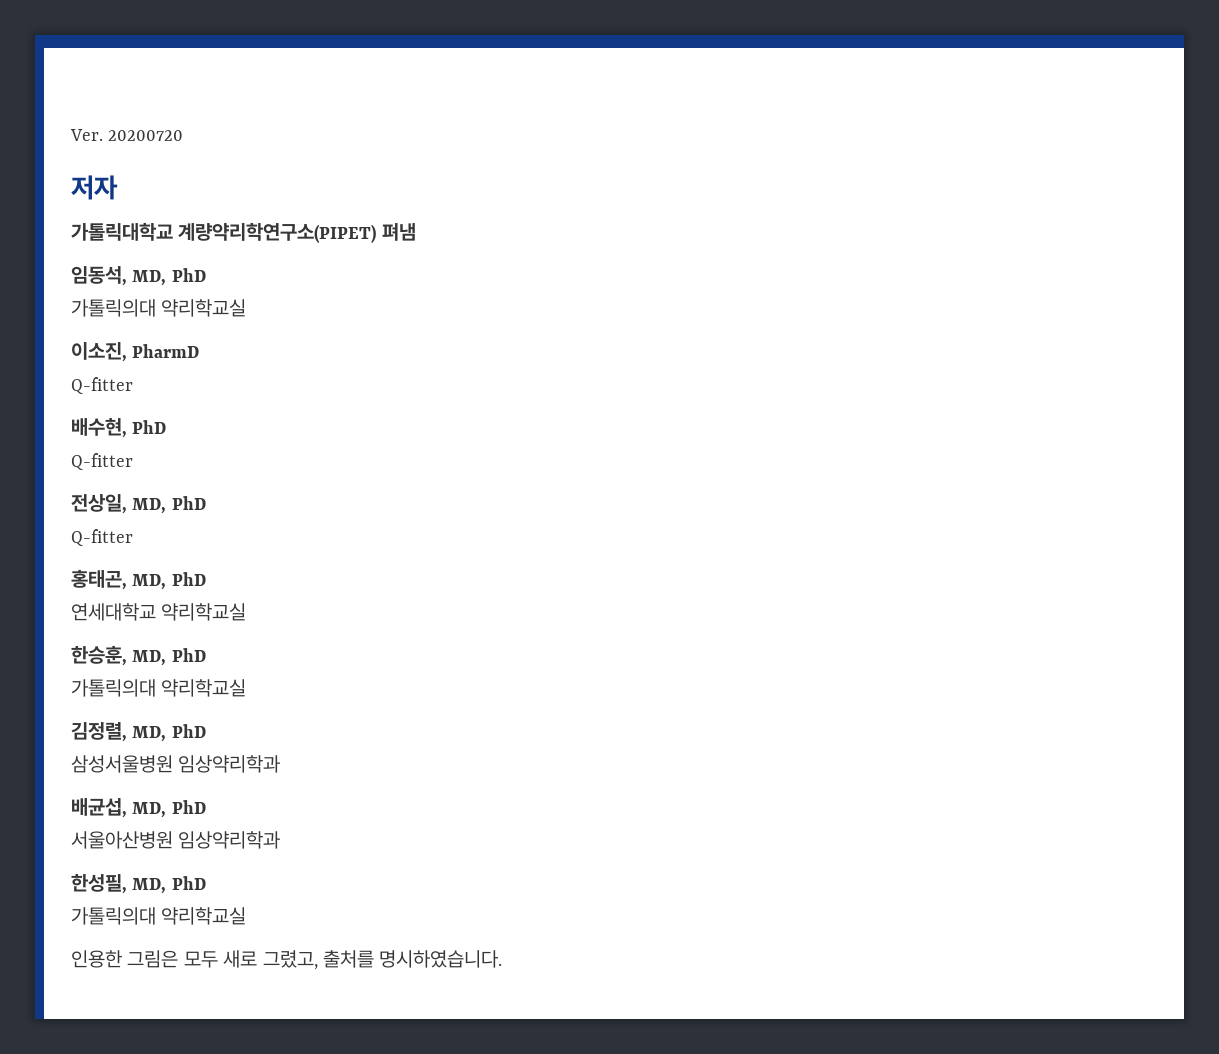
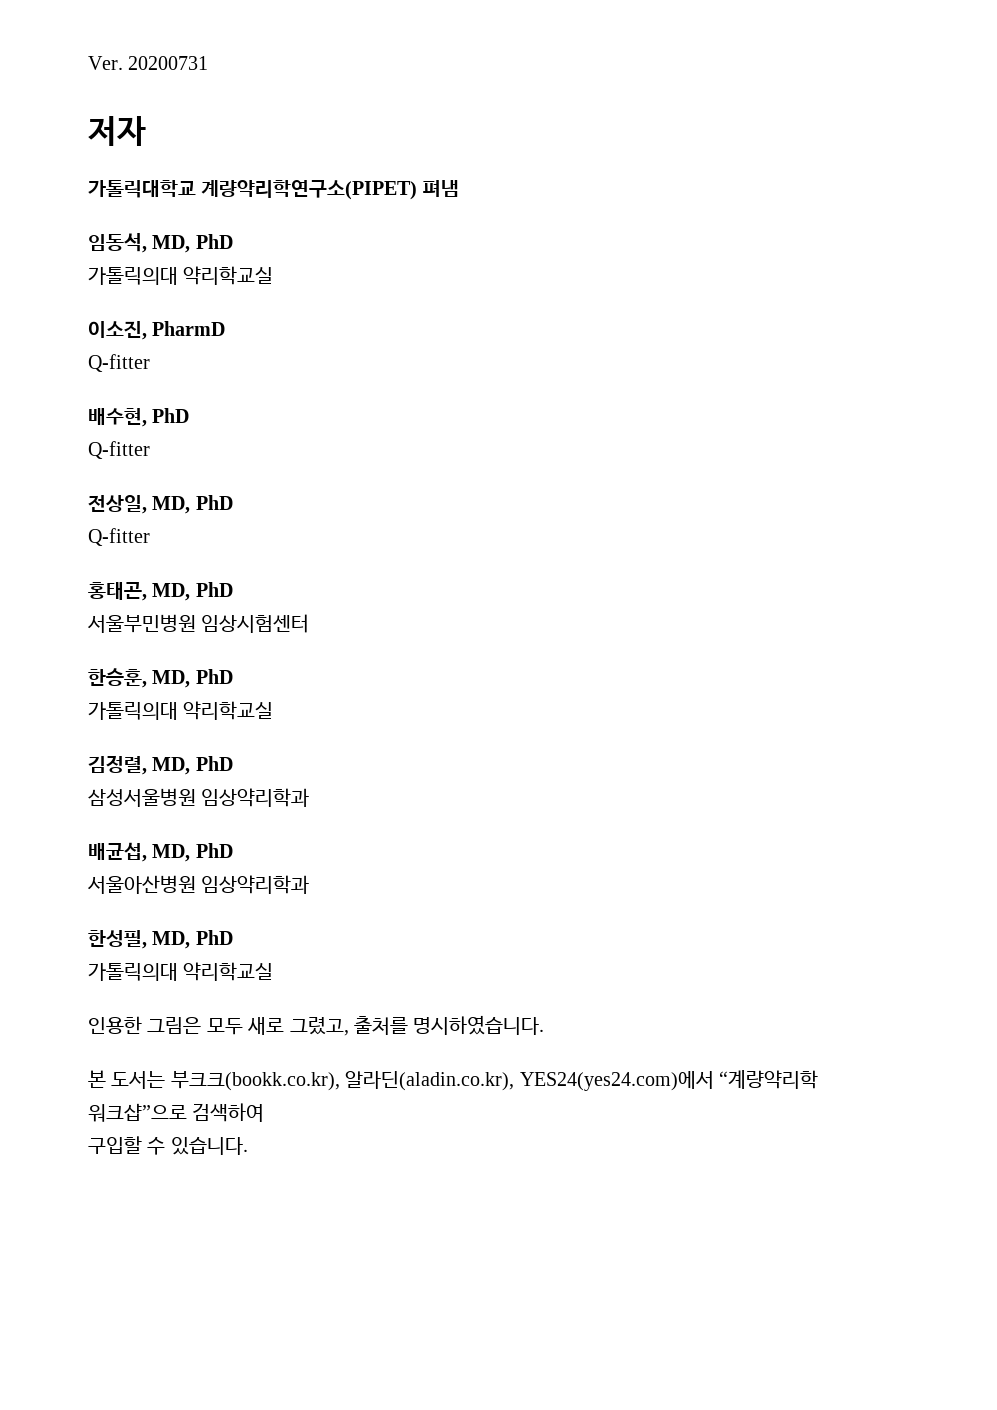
[108,130,184,141] 20200720 -> [128,56,209,70] 20200731
[71,603,247,621] 연세대학교 약리학교실 -> [87,614,310,633] 서울부민병원 임상시험센터
(503, 959) none -> [88,1070,818,1091] [88,1103,265,1122] [88,1136,248,1155] // 본 도서는 부크크(bookk.co.kr), 알라딘(aladin.co.kr), YES24(yes24.com)에서 “계량약리학 워크샵”으로 검색하여 // 구입할 수 있습니다.

